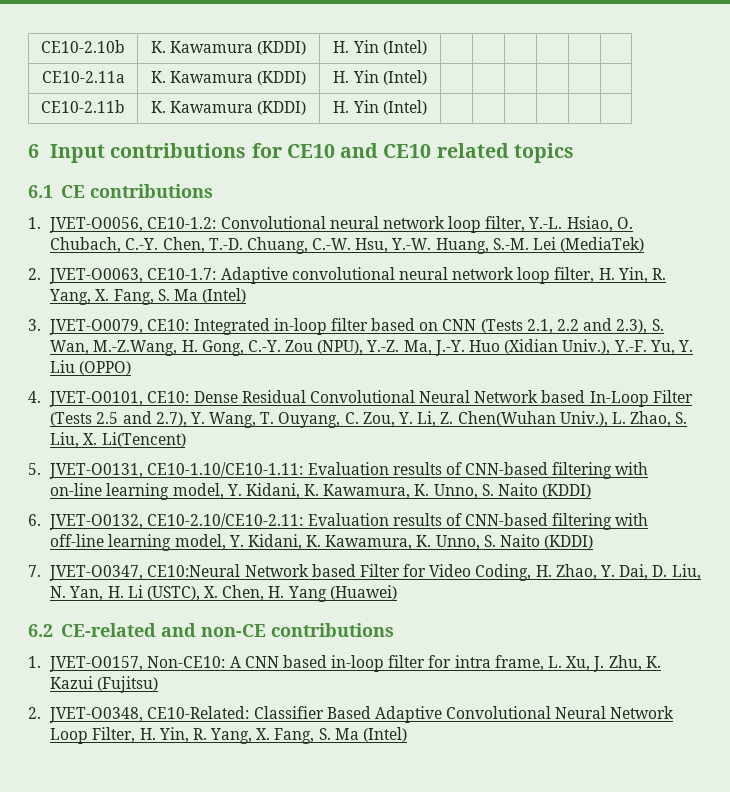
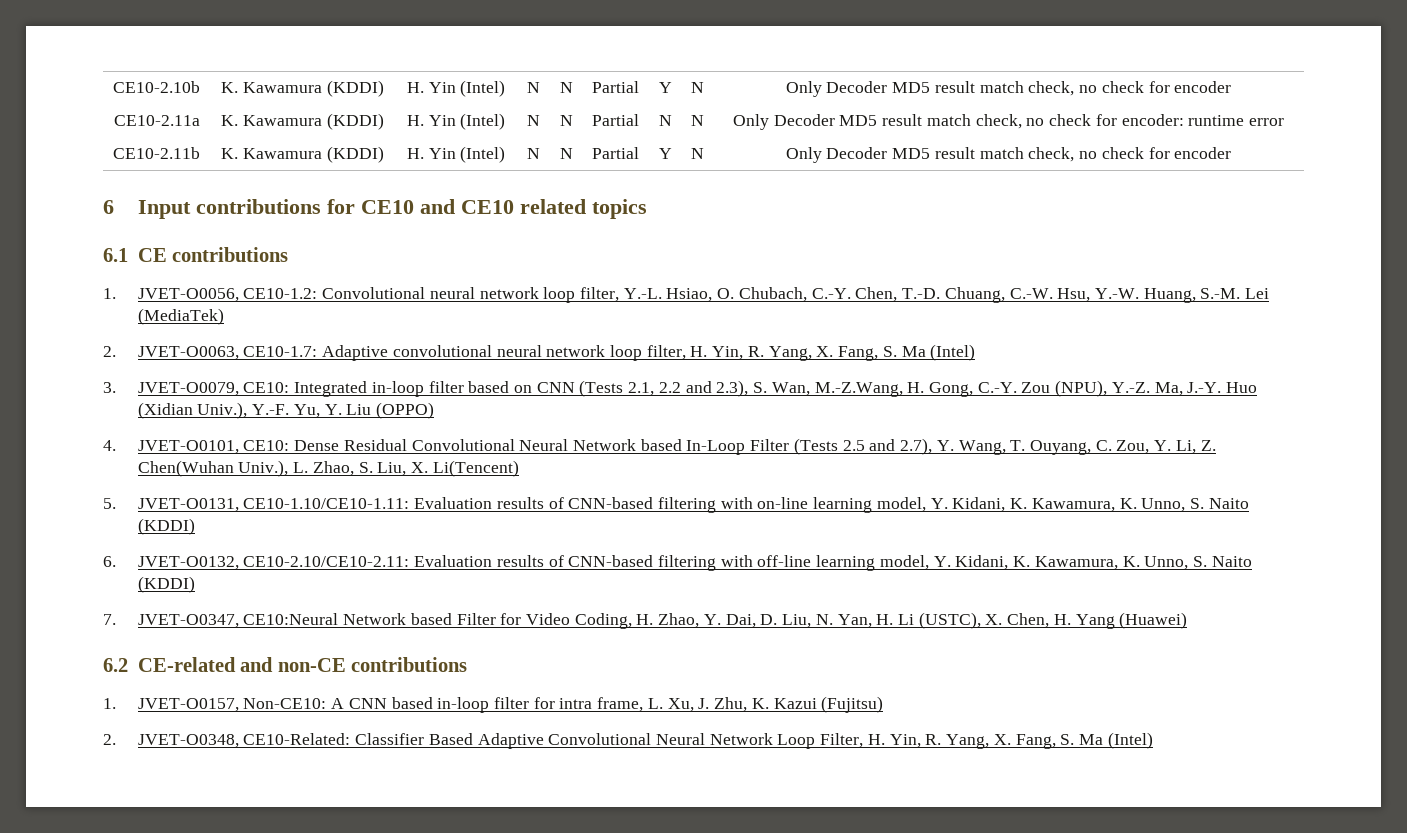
(427, 47) | | | | | -> [526,82,540,93] [559,82,573,93] [592,81,639,93] [658,82,672,93] [691,82,704,93] [785,81,1232,97] N | N | Partial | Y | N | Only Decoder MD5 result match check, no check for encoder
(427, 77) | | | | | -> [526,115,540,126] [559,115,573,126] [592,114,639,126] [658,115,672,126] [691,115,704,126] [733,114,1284,130] N | N | Partial | N | N | Only Decoder MD5 result match check, no check for encoder: runtime error
(427, 107) | | | | | -> [526,148,540,159] [559,148,573,159] [592,147,639,159] [658,148,672,159] [691,148,704,159] [785,147,1232,163] N | N | Partial | Y | N | Only Decoder MD5 result match check, no check for encoder

